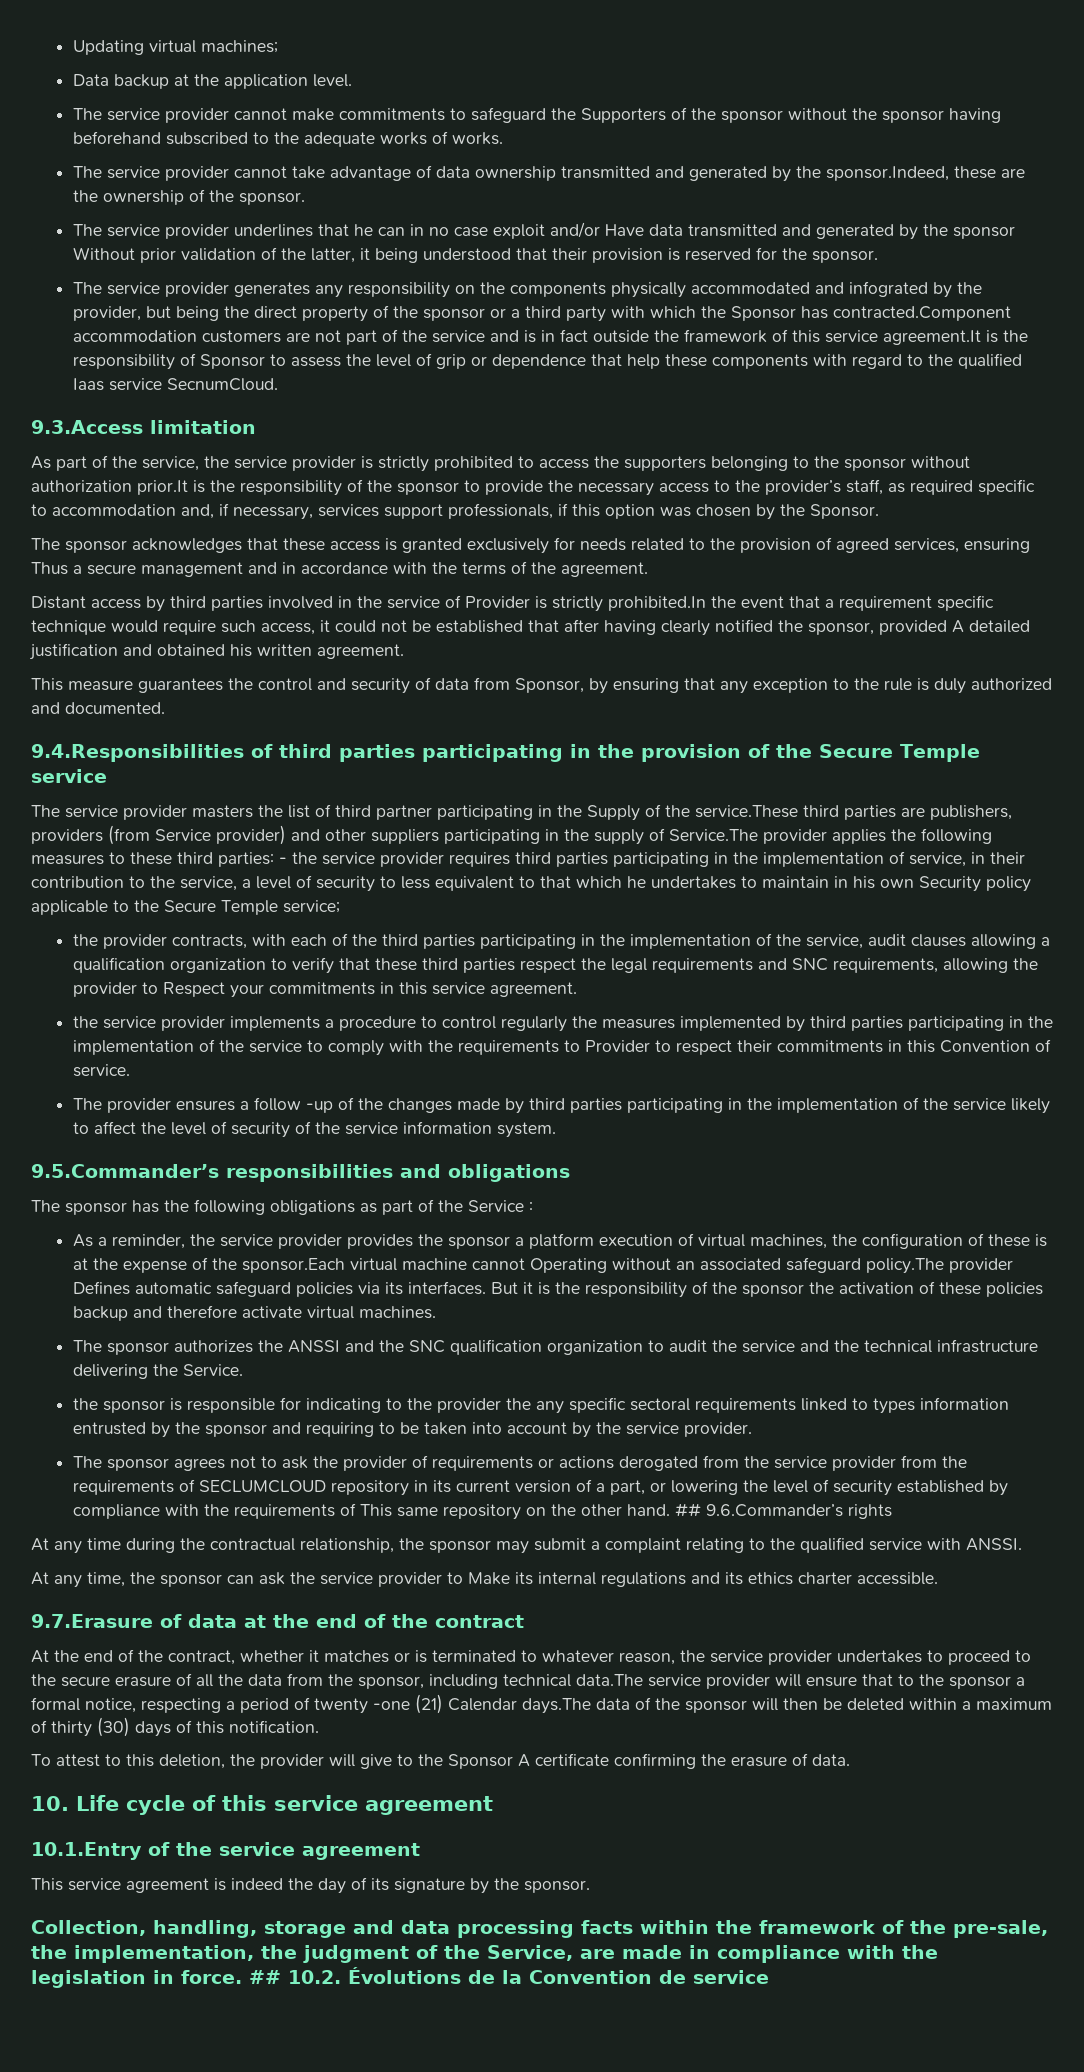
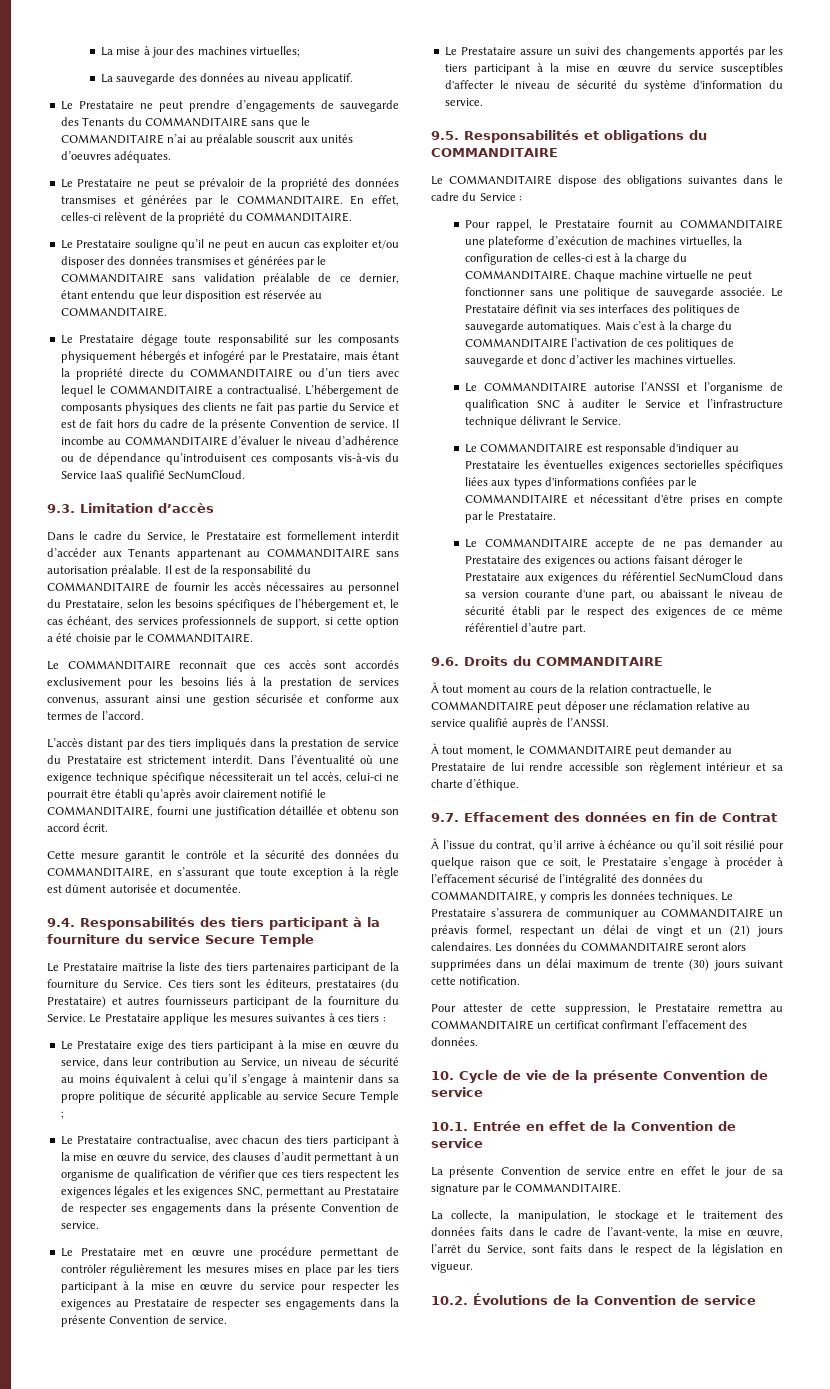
[72,40,278,55] [72,74,352,89] [72,107,1001,123] [72,131,503,147] [72,165,1025,182] [72,189,305,205] [72,222,1015,240] [72,247,878,263] [72,281,982,298] [72,305,1011,322] [72,329,1028,345] [72,353,1022,370] [72,378,278,391] [31,420,256,434] [31,455,970,472] [31,479,1035,496] [31,503,879,520] [31,537,1030,554] [31,561,648,577] [31,595,994,612] [31,619,1030,636] [29,643,404,660] [31,677,1052,694] [31,702,165,714] [31,744,980,762] [31,769,107,783] [31,804,1012,821] [31,825,992,845] [31,851,1025,867] [31,875,1031,892] [31,900,340,915] [72,933,1050,949] [72,957,1038,974] [72,982,577,998] [72,1016,1053,1032] [72,1039,1051,1056] [72,1064,130,1077] [72,1097,1050,1114] [72,1121,556,1138] [31,1164,571,1182] [31,1199,533,1215] [72,1233,1047,1249] [72,1257,1013,1274] [72,1281,1043,1298] [72,1305,436,1321] [72,1339,1038,1355] [72,1364,243,1379] [72,1397,1009,1414] [72,1422,752,1438] [72,1455,967,1471] [72,1479,1008,1496] [72,1503,892,1520] [31,1537,1022,1554] [31,1572,938,1588] [31,1614,524,1628] [31,1649,1031,1665] [31,1673,1025,1689] [31,1694,1052,1714] [31,1717,319,1737] [31,1753,850,1769] [31,1795,493,1815] [31,1842,420,1860] [31,1877,590,1894] [31,1920,1048,1938] [31,1945,938,1963] [31,1970,281,1988] Updating virtual machines; // Data backup at the application level. // The service provider cannot make commitments to safeguard the Supporters of the sponsor without the sponsor having beforehand subscribed to the adequate works of works. // The service provider cannot take advantage of data ownership transmitted and generated by the sponsor.Indeed, these are the ownership of the sponsor. // The service provider underlines that he can in no case exploit and/or Have data transmitted and generated by the sponsor Without prior validation of the latter, it being understood that their provision is reserved for the sponsor. // The service provider generates any responsibility on the components physically accommodated and infograted by the provider, but being the direct property of the sponsor or a third party with which the Sponsor has contracted.Component accommodation customers are not part of the service and is in fact outside the framework of this service agreement.It is the responsibility of Sponsor to assess the level of grip or dependence that help these components with regard to the qualified Iaas service SecnumCloud. // 9.3.Access limitation // As part of the service, the service provider is strictly prohibited to access the supporters belonging to the sponsor without authorization prior.It is the responsibility of the sponsor to provide the necessary access to the provider’s staff, as required specific to accommodation and, if necessary, services support professionals, if this option was chosen by the Sponsor. // The sponsor acknowledges that these access is granted exclusively for needs related to the provision of agreed services, ensuring Thus a secure management and in accordance with the terms of the agreement. // Distant access by third parties involved in the service of Provider is strictly prohibited.In the event that a requirement specific technique would require such access, it could not be established that after having clearly notified the sponsor, provided A detailed justification and obtained his written agreement. // This measure guarantees the control and security of data from Sponsor, by ensuring that any exception to the rule is duly authorized and documented. // 9.4.Responsibilities of third parties participating in the provision of the Secure Temple service // The service provider masters the list of third partner participating in the Supply of the service.These third parties are publishers, providers (from Service provider) and other suppliers participating in the supply of Service.The provider applies the following measures to these third parties: - the service provider requires third parties participating in the implementation of service, in their contribution to the service, a level of security to less equivalent to that which he undertakes to maintain in his own Security policy applicable to the Secure Temple service; // the provider contracts, with each of the third parties participating in the implementation of the service, audit clauses allowing a qualification organization to verify that these third parties respect the legal requirements and SNC requirements, allowing the provider to Respect your commitments in this service agreement. // the service provider implements a procedure to control regularly the measures implemented by third parties participating in the implementation of the service to comply with the requirements to Provider to respect their commitments in this Convention of service. // The provider ensures a follow -up of the changes made by third parties participating in the implementation of the service likely to affect the level of security of the service information system. // 9.5.Commander’s responsibilities and obligations // The sponsor has the following obligations as part of the Service : // As a reminder, the service provider provides the sponsor a platform execution of virtual machines, the configuration of these is at the expense of the sponsor.Each virtual machine cannot Operating without an associated safeguard policy.The provider Defines automatic safeguard policies via its interfaces. But it is the responsibility of the sponsor the activation of these policies backup and therefore activate virtual machines. // The sponsor authorizes the ANSSI and the SNC qualification organization to audit the service and the technical infrastructure delivering the Service. // the sponsor is responsible for indicating to the provider the any specific sectoral requirements linked to types information entrusted by the sponsor and requiring to be taken into account by the service provider. // The sponsor agrees not to ask the provider of requirements or actions derogated from the service provider from the requirements of SECLUMCLOUD repository in its current version of a part, or lowering the level of security established by compliance with the requirements of This same repository on the other hand. ## 9.6.Commander’s rights // At any time during the contractual relationship, the sponsor may submit a complaint relating to the qualified service with ANSSI. // At any time, the sponsor can ask the service provider to Make its internal regulations and its ethics charter accessible. // 9.7.Erasure of data at the end of the contract // At the end of the contract, whether it matches or is terminated to whatever reason, the service provider undertakes to proceed to the secure erasure of all the data from the sponsor, including technical data.The service provider will ensure that to the sponsor a formal notice, respecting a period of twenty -one (21) Calendar days.The data of the sponsor will then be deleted within a maximum of thirty (30) days of this notification. // To attest to this deletion, the provider will give to the Sponsor A certificate confirming the erasure of data. // 10. Life cycle of this service agreement // 10.1.Entry of the service agreement // This service agreement is indeed the day of its signature by the sponsor. // Collection, handling, storage and data processing facts within the framework of the pre-sale, the implementation, the judgment of the Service, are made in compliance with the legislation in force. ## -> [100,46,301,58] [100,73,354,85] [60,100,399,112] [60,117,310,129] [60,134,353,146] [60,151,172,163] [60,178,399,190] [60,195,399,207] [60,212,352,224] [60,239,399,251] [60,256,327,268] [60,273,399,285] [60,290,323,302] [60,307,167,317] [60,334,400,346] [60,351,399,363] [60,368,399,380] [60,385,399,397] [60,402,399,414] [60,419,399,431] [60,436,399,446] [60,453,399,465] [60,470,245,482] [47,503,214,513] [47,531,400,542] [47,548,399,560] [47,565,311,577] [47,582,399,594] [47,599,399,611] [47,616,400,628] [47,633,253,645] [47,660,399,672] [47,677,400,689] [47,694,399,706] [47,711,144,720] [47,738,400,750] [47,755,399,765] [47,772,399,784] [47,789,326,801] [47,806,399,818] [47,823,109,832] [47,850,399,862] [47,867,399,879] [47,884,241,893] [47,917,380,930] [47,934,314,947] [47,962,400,974] [47,979,400,991] [47,996,399,1008] [47,1013,386,1025] [60,1040,399,1052] [60,1057,399,1068] [60,1074,400,1086] [60,1091,399,1103] [60,1111,64,1119] [60,1135,399,1147] [60,1152,399,1164] [60,1169,400,1181] [60,1186,399,1198] [60,1203,399,1215] [60,1221,99,1229] [60,1247,399,1259] [60,1264,400,1276] [60,1281,399,1293] [60,1298,399,1310] [60,1315,227,1327] [444,46,783,58] [444,63,783,75] [444,80,783,92] [444,98,483,106] [431,130,707,143] [431,148,558,157] [431,175,783,187] [431,192,523,201] [464,219,783,231] [464,236,743,248] [464,253,688,265] [464,270,752,282] [464,287,783,299] [464,304,741,316] [464,321,733,333] [464,338,734,350] [464,355,737,367] [464,382,783,394] [464,399,783,411] [464,416,621,428] [464,443,739,455] [464,460,783,472] [464,477,698,489] [464,494,783,506] [464,511,556,523] [464,538,783,550] [464,555,744,567] [464,572,783,584] [464,589,783,601] [464,606,783,618] [464,623,586,635] [431,656,663,666] [431,682,713,695] [431,701,751,713] [431,718,609,730] [431,743,732,757] [431,762,783,774] [431,779,520,791] [431,812,777,822] [431,838,784,852] [431,857,783,869] [431,874,704,886] [431,891,734,903] [431,908,783,920] [431,925,783,937] [431,942,747,952] [431,959,783,971] [431,976,521,985] [431,1003,783,1015] [431,1020,747,1030] [431,1037,478,1046] [431,1070,768,1083] [431,1087,483,1097] [431,1121,736,1131] [431,1138,483,1148] [431,1166,784,1178] [431,1183,622,1195] [431,1210,783,1222] [431,1227,783,1238] [431,1244,783,1256] [431,1262,473,1273] La mise à jour des machines virtuelles; // La sauvegarde des données au niveau applicatif. // Le Prestataire ne peut prendre d’engagements de sauvegarde des Tenants du COMMANDITAIRE sans que le COMMANDITAIRE n’ai au préalable souscrit aux unités d’oeuvres adéquates. // Le Prestataire ne peut se prévaloir de la propriété des données transmises et générées par le COMMANDITAIRE. En effet, celles-ci relèvent de la propriété du COMMANDITAIRE. // Le Prestataire souligne qu’il ne peut en aucun cas exploiter et/ou disposer des données transmises et générées par le COMMANDITAIRE sans validation préalable de ce dernier, étant entendu que leur disposition est réservée au COMMANDITAIRE. // Le Prestataire dégage toute responsabilité sur les composants physiquement hébergés et infogéré par le Prestataire, mais étant la propriété directe du COMMANDITAIRE ou d’un tiers avec lequel le COMMANDITAIRE a contractualisé. L’hébergement de composants physiques des clients ne fait pas partie du Service et est de fait hors du cadre de la présente Convention de service. Il incombe au COMMANDITAIRE d’évaluer le niveau d’adhérence ou de dépendance qu’introduisent ces composants vis-à-vis du Service IaaS qualifié SecNumCloud. // 9.3. Limitation d’accès // Dans le cadre du Service, le Prestataire est formellement interdit d’accéder aux Tenants appartenant au COMMANDITAIRE sans autorisation préalable. Il est de la responsabilité du COMMANDITAIRE de fournir les accès nécessaires au personnel du Prestataire, selon les besoins spécifiques de l’hébergement et, le cas échéant, des services professionnels de support, si cette option a été choisie par le COMMANDITAIRE. // Le COMMANDITAIRE reconnaît que ces accès sont accordés exclusivement pour les besoins liés à la prestation de services convenus, assurant ainsi une gestion sécurisée et conforme aux termes de l’accord. // L’accès distant par des tiers impliqués dans la prestation de service du Prestataire est strictement interdit. Dans l’éventualité où une exigence technique spécifique nécessiterait un tel accès, celui-ci ne pourrait être établi qu’après avoir clairement notifié le COMMANDITAIRE, fourni une justification détaillée et obtenu son accord écrit. // Cette mesure garantit le contrôle et la sécurité des données du COMMANDITAIRE, en s’assurant que toute exception à la règle est dûment autorisée et documentée. // 9.4. Responsabilités des tiers participant à la fourniture du service Secure Temple // Le Prestataire maîtrise la liste des tiers partenaires participant de la fourniture du Service. Ces tiers sont les éditeurs, prestataires (du Prestataire) et autres fournisseurs participant de la fourniture du Service. Le Prestataire applique les mesures suivantes à ces tiers : // Le Prestataire exige des tiers participant à la mise en œuvre du service, dans leur contribution au Service, un niveau de sécurité au moins équivalent à celui qu’il s’engage à maintenir dans sa propre politique de sécurité applicable au service Secure Temple ; // Le Prestataire contractualise, avec chacun des tiers participant à la mise en œuvre du service, des clauses d’audit permettant à un organisme de qualification de vérifier que ces tiers respectent les exigences légales et les exigences SNC, permettant au Prestataire de respecter ses engagements dans la présente Convention de service. // Le Prestataire met en œuvre une procédure permettant de contrôler régulièrement les mesures mises en place par les tiers participant à la mise en œuvre du service pour respecter les exigences au Prestataire de respecter ses engagements dans la présente Convention de service. // Le Prestataire assure un suivi des changements apportés par les tiers participant à la mise en œuvre du service susceptibles d'affecter le niveau de sécurité du système d'information du service. // 9.5. Responsabilités et obligations du COMMANDITAIRE // Le COMMANDITAIRE dispose des obligations suivantes dans le cadre du Service : // Pour rappel, le Prestataire fournit au COMMANDITAIRE une plateforme d’exécution de machines virtuelles, la configuration de celles-ci est à la charge du COMMANDITAIRE. Chaque machine virtuelle ne peut fonctionner sans une politique de sauvegarde associée. Le Prestataire définit via ses interfaces des politiques de sauvegarde automatiques. Mais c’est à la charge du COMMANDITAIRE l’activation de ces politiques de sauvegarde et donc d’activer les machines virtuelles. // Le COMMANDITAIRE autorise l’ANSSI et l’organisme de qualification SNC à auditer le Service et l’infrastructure technique délivrant le Service. // Le COMMANDITAIRE est responsable d'indiquer au Prestataire les éventuelles exigences sectorielles spécifiques liées aux types d'informations confiées par le COMMANDITAIRE et nécessitant d'être prises en compte par le Prestataire. // Le COMMANDITAIRE accepte de ne pas demander au Prestataire des exigences ou actions faisant déroger le Prestataire aux exigences du référentiel SecNumCloud dans sa version courante d'une part, ou abaissant le niveau de sécurité établi par le respect des exigences de ce même référentiel d’autre part. // 9.6. Droits du COMMANDITAIRE // À tout moment au cours de la relation contractuelle, le COMMANDITAIRE peut déposer une réclamation relative au service qualifié auprès de l’ANSSI. // À tout moment, le COMMANDITAIRE peut demander au Prestataire de lui rendre accessible son règlement intérieur et sa charte d’éthique. // 9.7. Effacement des données en fin de Contrat // À l’issue du contrat, qu’il arrive à échéance ou qu’il soit résilié pour quelque raison que ce soit, le Prestataire s’engage à procéder à l’effacement sécurisé de l’intégralité des données du COMMANDITAIRE, y compris les données techniques. Le Prestataire s’assurera de communiquer au COMMANDITAIRE un préavis formel, respectant un délai de vingt et un (21) jours calendaires. Les données du COMMANDITAIRE seront alors supprimées dans un délai maximum de trente (30) jours suivant cette notification. // Pour attester de cette suppression, le Prestataire remettra au COMMANDITAIRE un certificat confirmant l’effacement des données. // 10. Cycle de vie de la présente Convention de service // 10.1. Entrée en effet de la Convention de service // La présente Convention de service entre en effet le jour de sa signature par le COMMANDITAIRE. // La collecte, la manipulation, le stockage et le traitement des données faits dans le cadre de l’avant-vente, la mise en œuvre, l’arrêt du Service, sont faits dans le respect de la législation en vigueur. //

